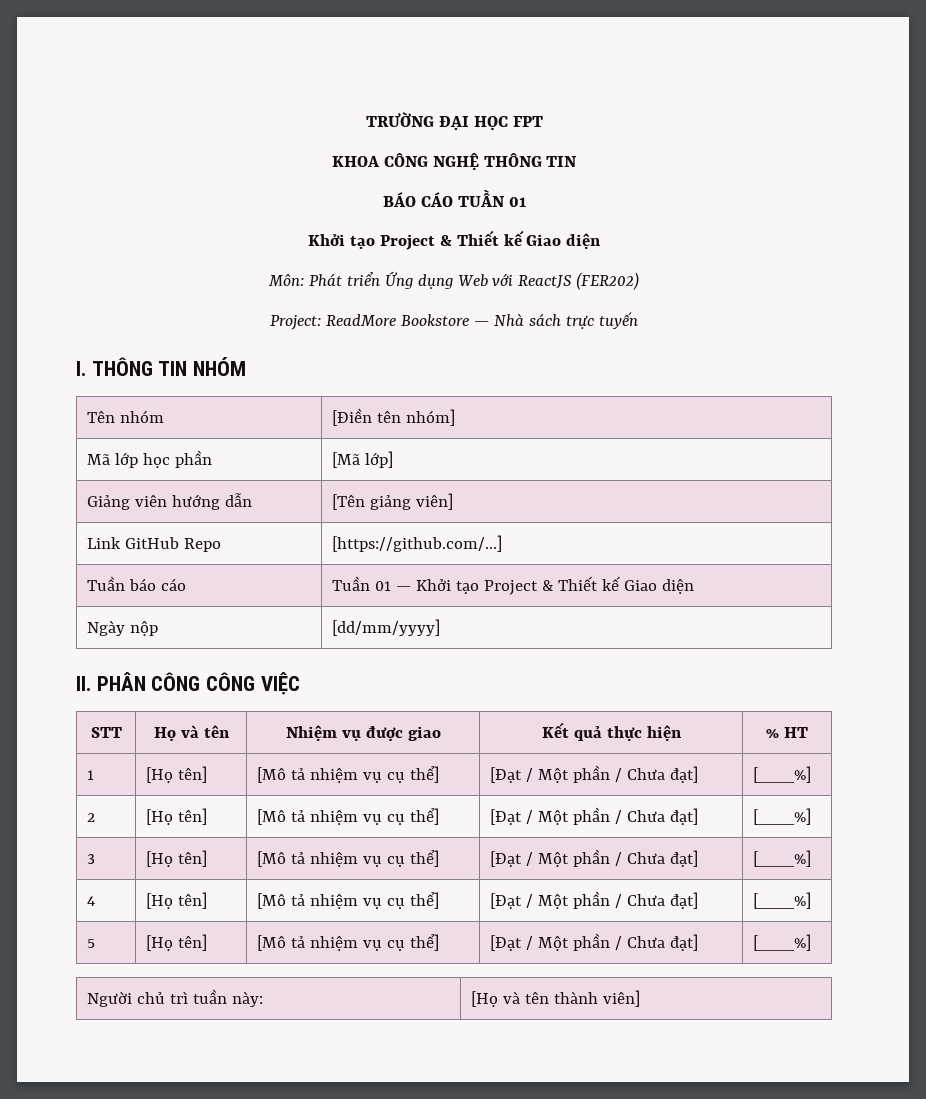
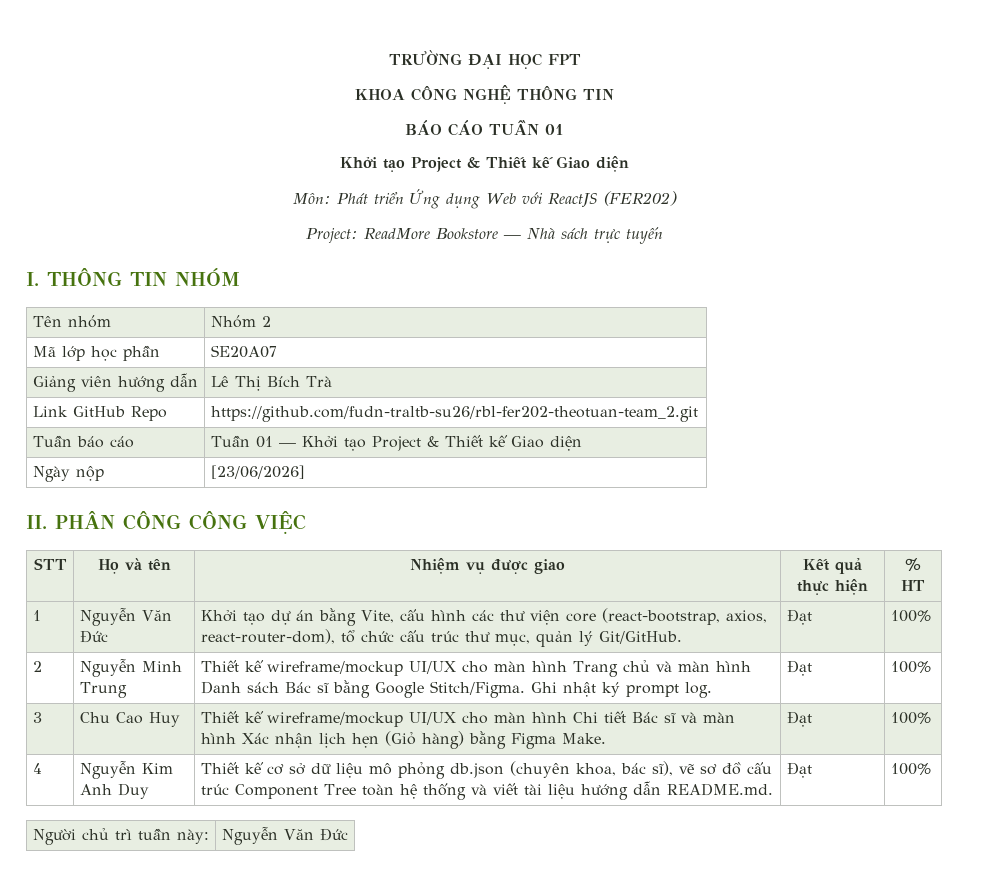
[332,408,456,426] [Điền tên nhóm] -> [210,315,271,328] Nhóm 2
[332,451,394,468] [Mã lớp] -> [210,345,277,358] SE20A07
[332,493,454,510] [Tên giảng viên] -> [210,376,332,391] Lê Thị Bích Trà
[332,535,503,552] [https://github.com/...] -> [210,406,698,422] https://github.com/fudn-traltb-su26/rbl-fer202-theotuan-team_2.git
[332,619,441,636] [dd/mm/yyyy] -> [210,465,305,479] [23/06/2026]
[146,766,208,783] [257,766,440,783] [490,765,699,783] [753,766,812,783] [87,813,96,822] [146,808,208,825] [257,808,440,825] [490,807,699,825] [753,808,812,825] [87,854,96,864] [146,850,208,867] [257,850,440,867] [490,849,699,867] [753,850,812,867] [87,896,96,906] [146,892,208,909] [257,892,440,909] [490,891,699,909] [753,892,812,909] [87,939,96,948] [146,934,208,951] [257,934,440,951] [490,933,699,951] [753,934,812,951] [Họ tên] | [Mô tả nhiệm vụ cụ thể] | [Đạt / Một phần / Chưa đạt] | [___%] // 2 | [Họ tên] | [Mô tả nhiệm vụ cụ thể] | [Đạt / Một phần / Chưa đạt] | [___%] // 3 | [Họ tên] | [Mô tả nhiệm vụ cụ thể] | [Đạt / Một phần / Chưa đạt] | [___%] // 4 | [Họ tên] | [Mô tả nhiệm vụ cụ thể] | [Đạt / Một phần / Chưa đạt] | [___%] // 5 | [Họ tên] | [Mô tả nhiệm vụ cụ thể] | [Đạt / Một phần / Chưa đạt] | [___%] -> [79,608,172,626] [79,630,108,643] [200,608,767,626] [200,629,682,647] [786,609,812,625] [890,610,931,622] [32,661,42,672] [79,659,182,677] [79,682,127,698] [200,660,751,677] [200,680,712,698] [786,660,812,676] [890,661,931,673] [32,712,42,723] [79,712,180,727] [200,711,735,727] [200,731,606,749] [786,711,812,727] [890,712,931,724] [32,763,42,774] [79,761,173,779] [79,783,149,799] [200,761,772,779] [200,781,773,800] [786,762,812,778] [890,763,931,775] Nguyễn Văn Đức | Khởi tạo dự án bằng Vite, cấu hình các thư viện core (react-bootstrap, axios, react-router-dom), tổ chức cấu trúc thư mục, quản lý Git/GitHub. | Đạt | 100% // 2 | Nguyễn Minh Trung | Thiết kế wireframe/mockup UI/UX cho màn hình Trang chủ và màn hình Danh sách Bác sĩ bằng Google Stitch/Figma. Ghi nhật ký prompt log. | Đạt | 100% // 3 | Chu Cao Huy | Thiết kế wireframe/mockup UI/UX cho màn hình Chi tiết Bác sĩ và màn hình Xác nhận lịch hẹn (Giỏ hàng) bằng Figma Make. | Đạt | 100% // 4 | Nguyễn Kim Anh Duy | Thiết kế cơ sở dữ liệu mô phỏng db.json (chuyên khoa, bác sĩ), vẽ sơ đồ cấu trúc Component Tree toàn hệ thống và viết tài liệu hướng dẫn README.md. | Đạt | 100%
[471,990,641,1007] [Họ và tên thành viên] -> [221,827,348,845] Nguyễn Văn Đức

